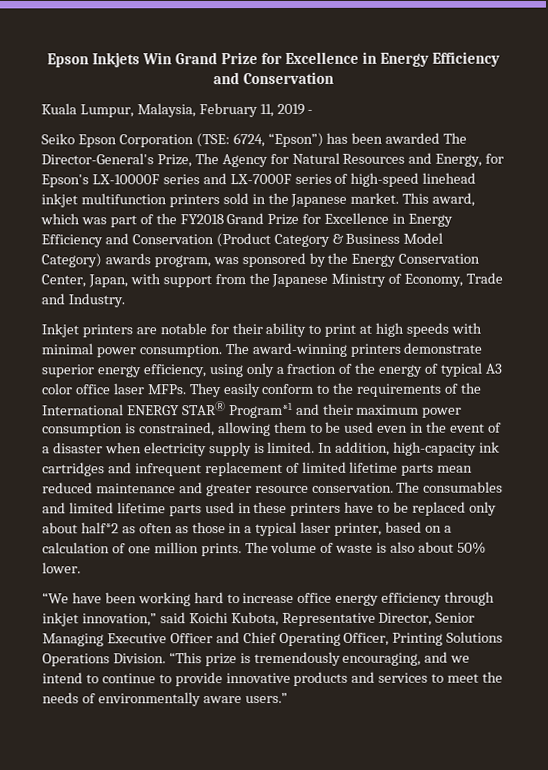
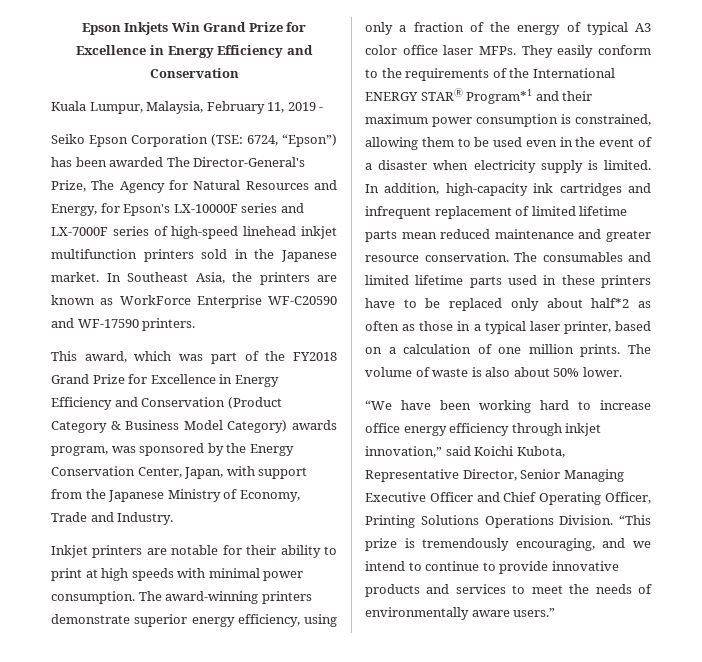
(400, 198) none -> [106,272,337,285] [51,295,337,308] [51,318,196,331] In Southeast Asia, the printers are known as WorkForce Enterprise WF-C20590 and WF-17590 printers. //

